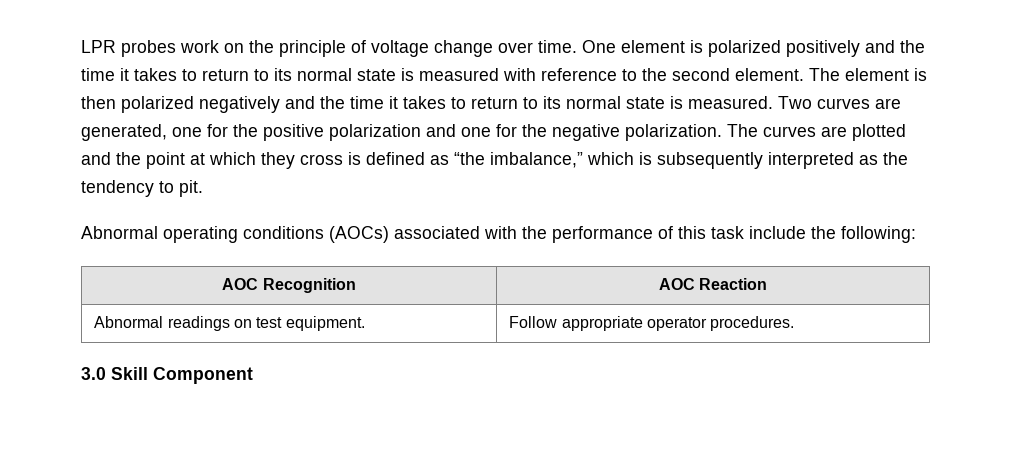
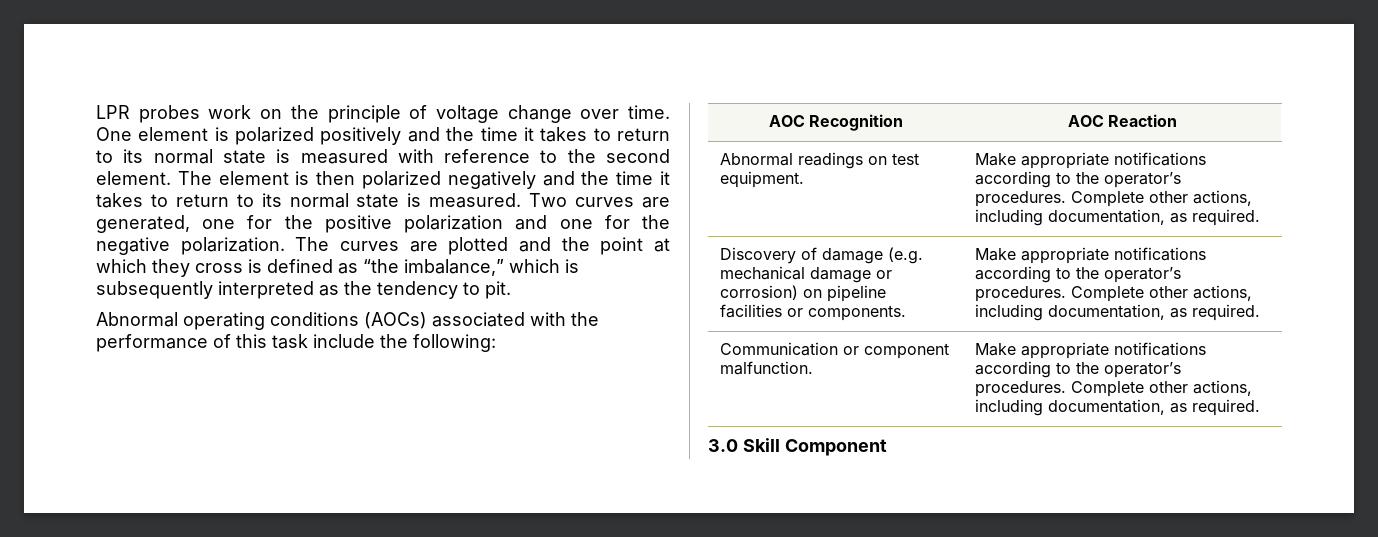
[509,316,795,331] Follow appropriate operator procedures. -> [975,152,1207,169] [975,171,1182,188] [975,190,1253,207] [975,209,1261,226] [720,247,924,264] [720,266,893,283] [720,285,887,302] [720,304,907,321] [975,247,1207,264] [975,266,1182,283] [975,285,1253,302] [975,304,1261,321] [720,342,950,359] [720,361,814,375] [975,342,1207,359] [975,361,1182,378] [975,380,1253,397] [975,399,1261,416] Make appropriate notifications according to the operator’s procedures. Complete other actions, including documentation, as required. // Discovery of damage (e.g. mechanical damage or corrosion) on pipeline facilities or components. | Make appropriate notifications according to the operator’s procedures. Complete other actions, including documentation, as required. // Communication or component malfunction. | Make appropriate notifications according to the operator’s procedures. Complete other actions, including documentation, as required.

